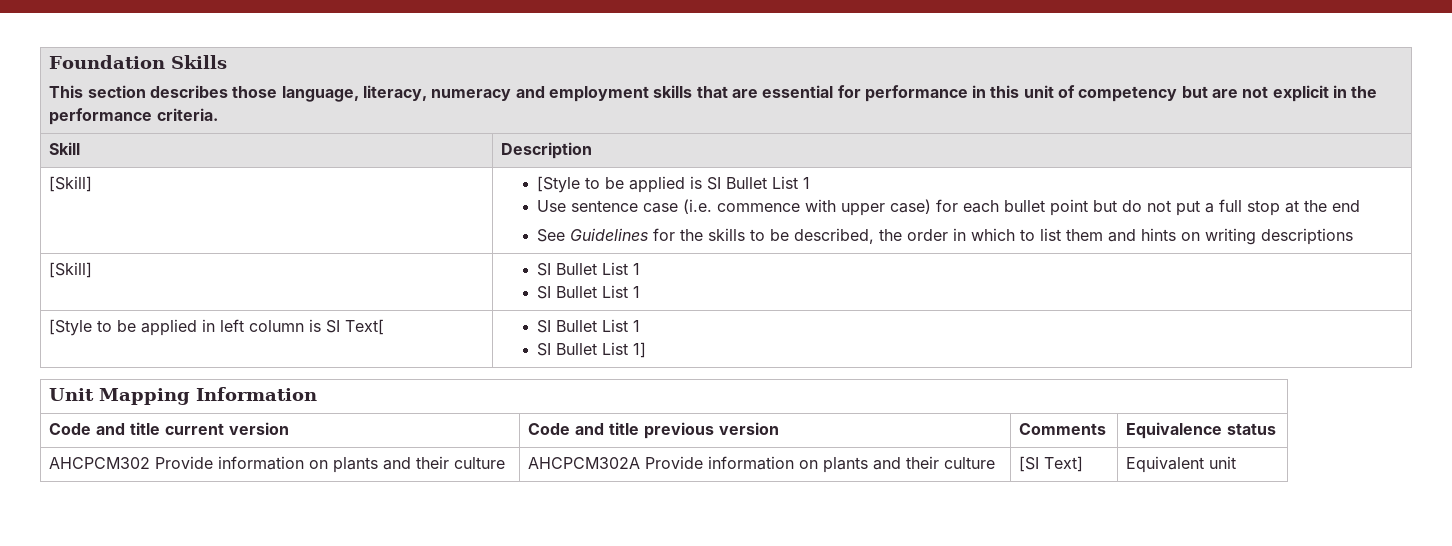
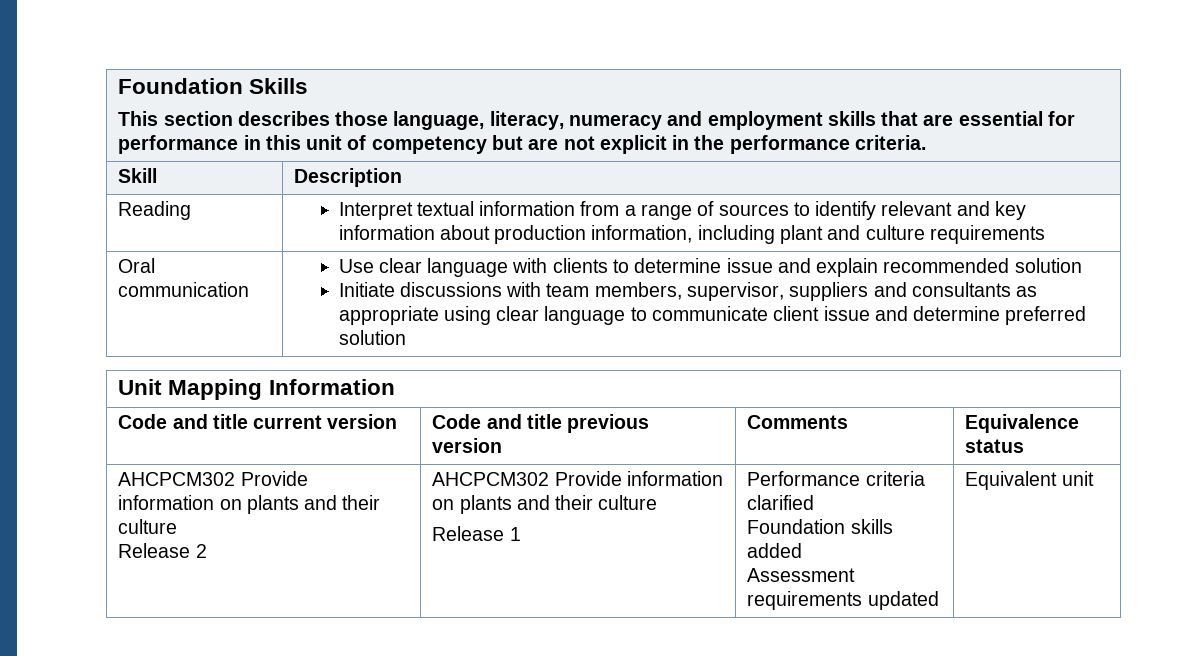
[49,176,93,192] [537,176,811,193] [537,199,1361,216] [537,228,1354,245] [49,262,93,278] [537,262,641,276] [537,285,641,299] [49,319,385,336] [537,319,641,333] [537,342,647,358] [Skill] | [Style to be applied is SI Bullet List 1 // Use sentence case (i.e. commence with upper case) for each bullet point but do not put a full stop at the end // See Guidelines for the skills to be described, the order in which to list them and hints on writing descriptions // [Skill] | SI Bullet List 1 // SI Bullet List 1 // [Style to be applied in left column is SI Text[ | SI Bullet List 1 // SI Bullet List 1] -> [118,201,192,220] [338,201,1026,220] [338,225,1045,244] [118,258,156,273] [118,282,250,297] [338,258,1082,277] [338,282,1038,301] [338,306,1087,325] [338,330,406,345] Reading | Interpret textual information from a range of sources to identify relevant and key information about production information, including plant and culture requirements // Oral communication | Use clear language with clients to determine issue and explain recommended solution // Initiate discussions with team members, supervisor, suppliers and consultants as appropriate using clear language to communicate client issue and determine preferred solution
[528,456,996,473] [1019,456,1084,472] | AHCPCM302A Provide information on plants and their culture | [SI Text] -> [118,543,207,558] [432,471,723,486] [432,495,658,514] [432,526,521,541] [747,471,925,486] [747,495,815,510] [747,519,893,534] [747,543,803,558] [747,568,856,582] [747,591,939,610] // Release 2 | AHCPCM302 Provide information on plants and their culture // Release 1 | Performance criteria clarified // Foundation skills added // Assessment requirements updated

